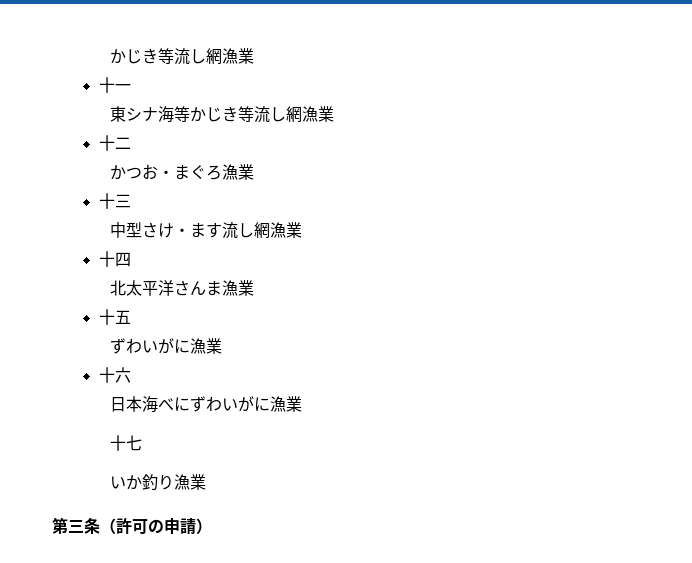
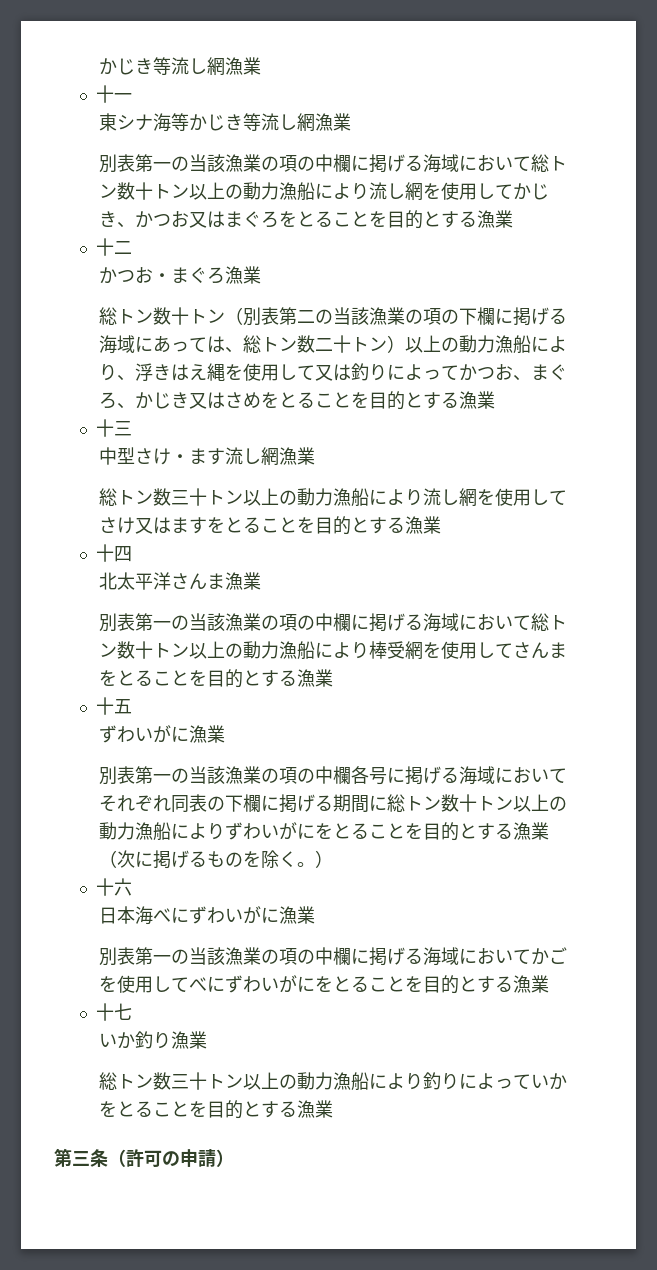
(335, 114) none -> [98,154,567,173] [98,182,549,201] [98,210,513,229] // 別表第一の当該漁業の項の中欄に掲げる海域において総トン数十トン以上の動力漁船により流し網を使用してかじき、かつお又はまぐろをとることを目的とする漁業
(255, 172) none -> [98,307,567,326] [98,335,567,354] [98,363,567,381] [98,391,495,410] // 総トン数十トン（別表第二の当該漁業の項の下欄に掲げる海域にあっては、総トン数二十トン）以上の動力漁船により、浮きはえ縄を使用して又は釣りによってかつお、まぐろ、かじき又はさめをとることを目的とする漁業
(303, 230) none -> [98,488,567,507] [98,516,441,535] // 総トン数三十トン以上の動力漁船により流し網を使用してさけ又はますをとることを目的とする漁業
(255, 288) none -> [98,613,567,632] [98,641,567,660] [98,669,333,688] // 別表第一の当該漁業の項の中欄に掲げる海域において総トン数十トン以上の動力漁船により棒受網を使用してさんまをとることを目的とする漁業
(223, 346) none -> [98,766,567,785] [98,794,567,813] [98,822,549,841] [98,850,333,869] // 別表第一の当該漁業の項の中欄各号に掲げる海域においてそれぞれ同表の下欄に掲げる期間に総トン数十トン以上の動力漁船によりずわいがにをとることを目的とする漁業（次に掲げるものを除く。）
[110,435,143,451] [110,474,175,491] 十七 // いか釣り -> [98,947,567,966] [98,975,549,994] [96,1003,133,1021] [98,1031,207,1049] [98,1072,567,1091] [98,1100,297,1119] 別表第一の当該漁業の項の中欄に掲げる海域においてかごを使用してべにずわいがにをとることを目的とする漁業 // 十七 // いか釣り漁業 // 総トン数三十トン以上の動力漁船により釣りによっていかをとることを目的とする

